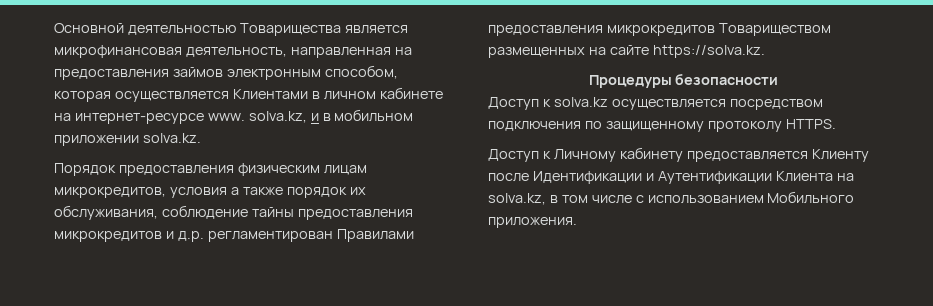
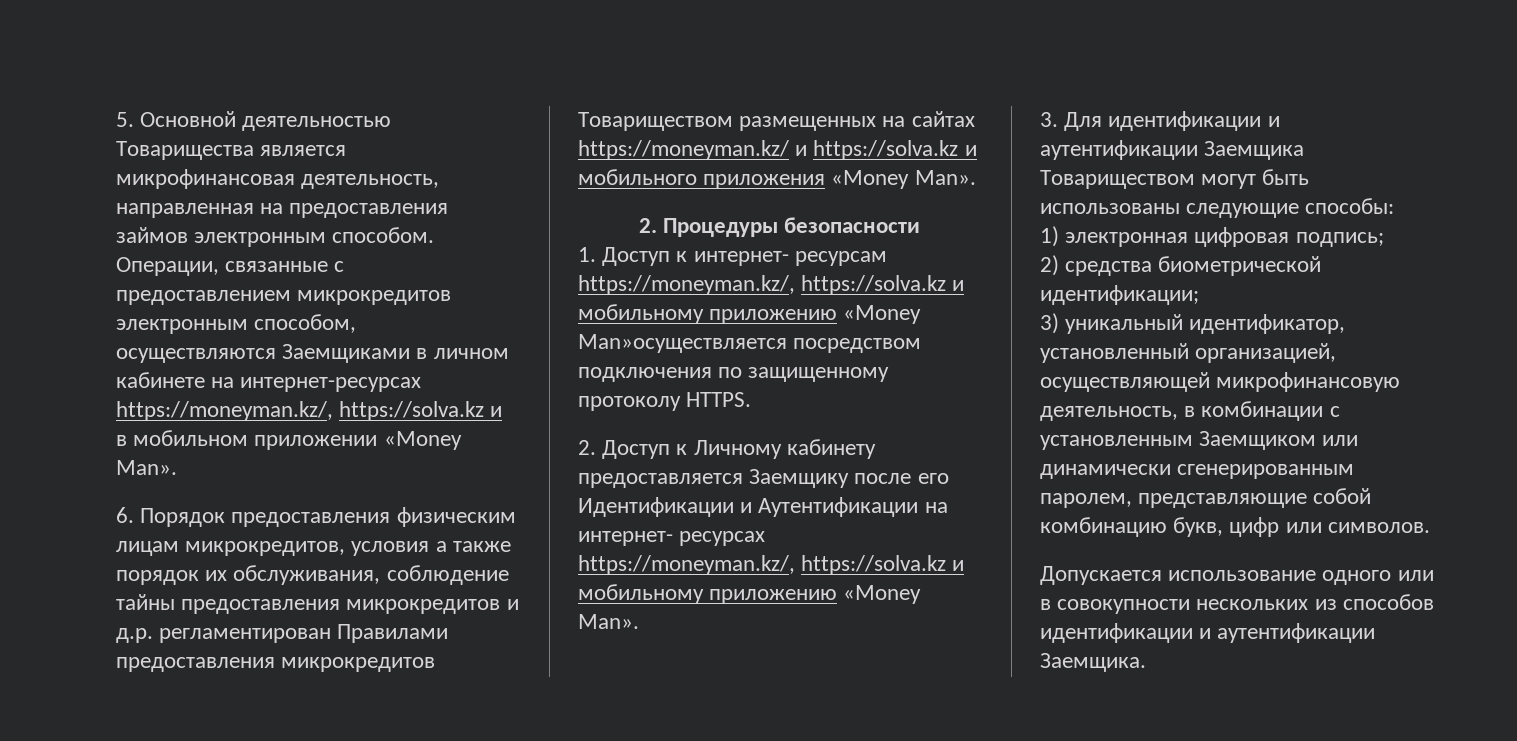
(54, 28) none -> [116,112,134,127] 5.
[324,65,398,79] [54,89,308,102] способом, которая осуществляется Клиентами -> [332,227,435,243] [116,257,345,276] [116,290,452,305] [116,314,357,334] [116,344,411,363] способом. Операции, связанные с предоставлением микрокредитов электронным способом, осуществляются Заемщиками
[74,111,307,124] интернет-ресурсе www. solva.kz, -> [240,377,422,392] [116,401,485,421] интернет-ресурсах https://moneyman.kz/, https://solva.kz
[142,133,201,143] solva.kz. // -> [383,431,462,450] [116,460,177,475] [116,507,134,523] «Money Man». // 6.
[609,45,765,58] сайте https://solva.kz. // -> [911,111,975,127] [578,140,977,160] [578,169,976,189] [638,218,657,233] сайтах https://moneyman.kz/ и https://solva.kz и мобильного приложения «Money Man». // 2.
[488,97,726,110] Доступ к solva.kz осуществляется -> [578,247,887,266] [578,275,965,295] [578,304,922,324] [578,334,787,353] 1. Доступ к интернет- ресурсам https://moneyman.kz/, https://solva.kz и мобильному приложению «Money Man»осуществляется
(836, 124) none -> [578,440,596,455] 2.
[811,149,869,162] [488,171,854,184] [488,191,855,205] [488,217,577,228] Клиенту после Идентификации и Аутентификации Клиента на solva.kz, в том числе с использованием Мобильного приложения. -> [749,469,949,488] [578,497,948,517] [578,531,766,546] [578,555,965,575] [578,584,922,604] [578,614,639,629] [1040,111,1280,131] [1040,140,1305,160] [1040,169,1310,189] [1040,198,1395,218] [1040,226,1384,247] [1040,255,1322,276] [1040,285,1199,305] [1040,313,1346,334] [1040,343,1337,363] [1040,372,1401,392] [1040,401,1340,421] [1040,431,1359,450] [1040,464,1355,479] [1040,488,1372,508] [1040,517,1430,537] [1040,566,1434,585] [1040,594,1434,614] [1040,623,1376,643] [1040,653,1146,672] Заемщику после его Идентификации и Аутентификации на интернет- ресурсах https://moneyman.kz/, https://solva.kz и мобильному приложению «Money Man». // 3. Для идентификации и аутентификации Заемщика Товариществом могут быть использованы следующие способы: // 1) электронная цифровая подпись; // 2) средства биометрической идентификации; // 3) уникальный идентификатор, установленный организацией, осуществляющей микрофинансовую деятельность, в комбинации с установленным Заемщиком или динамически сгенерированным паролем, представляющие собой комбинацию букв, цифр или символов. // Допускается использование одного или в совокупности нескольких из способов идентификации и аутентификации Заемщика.

